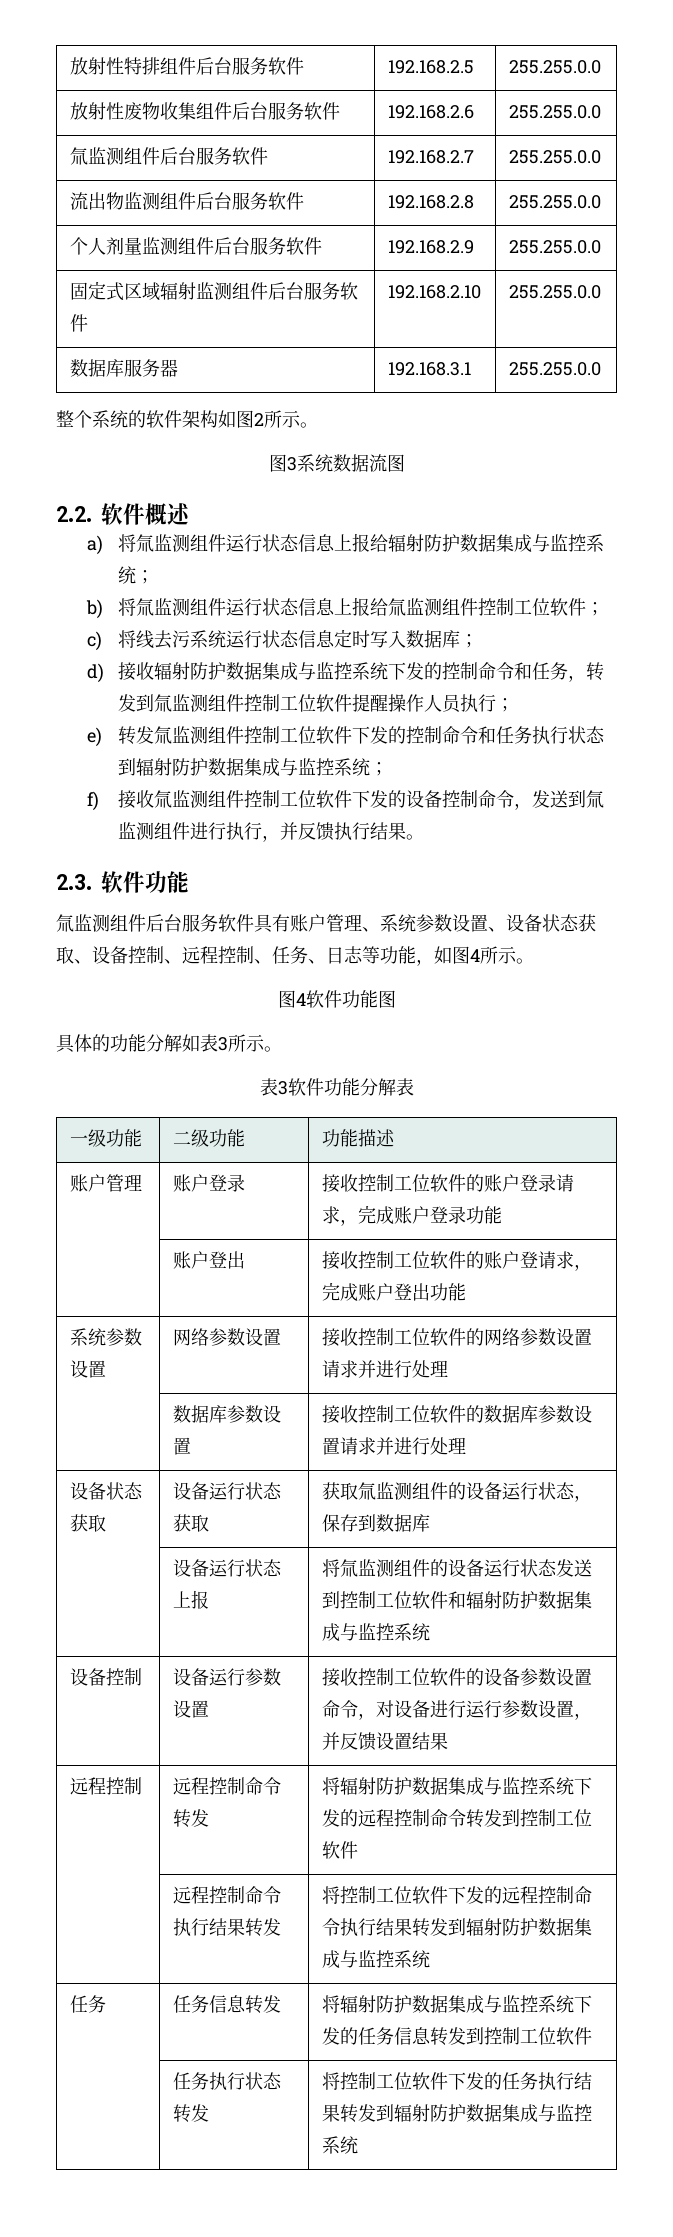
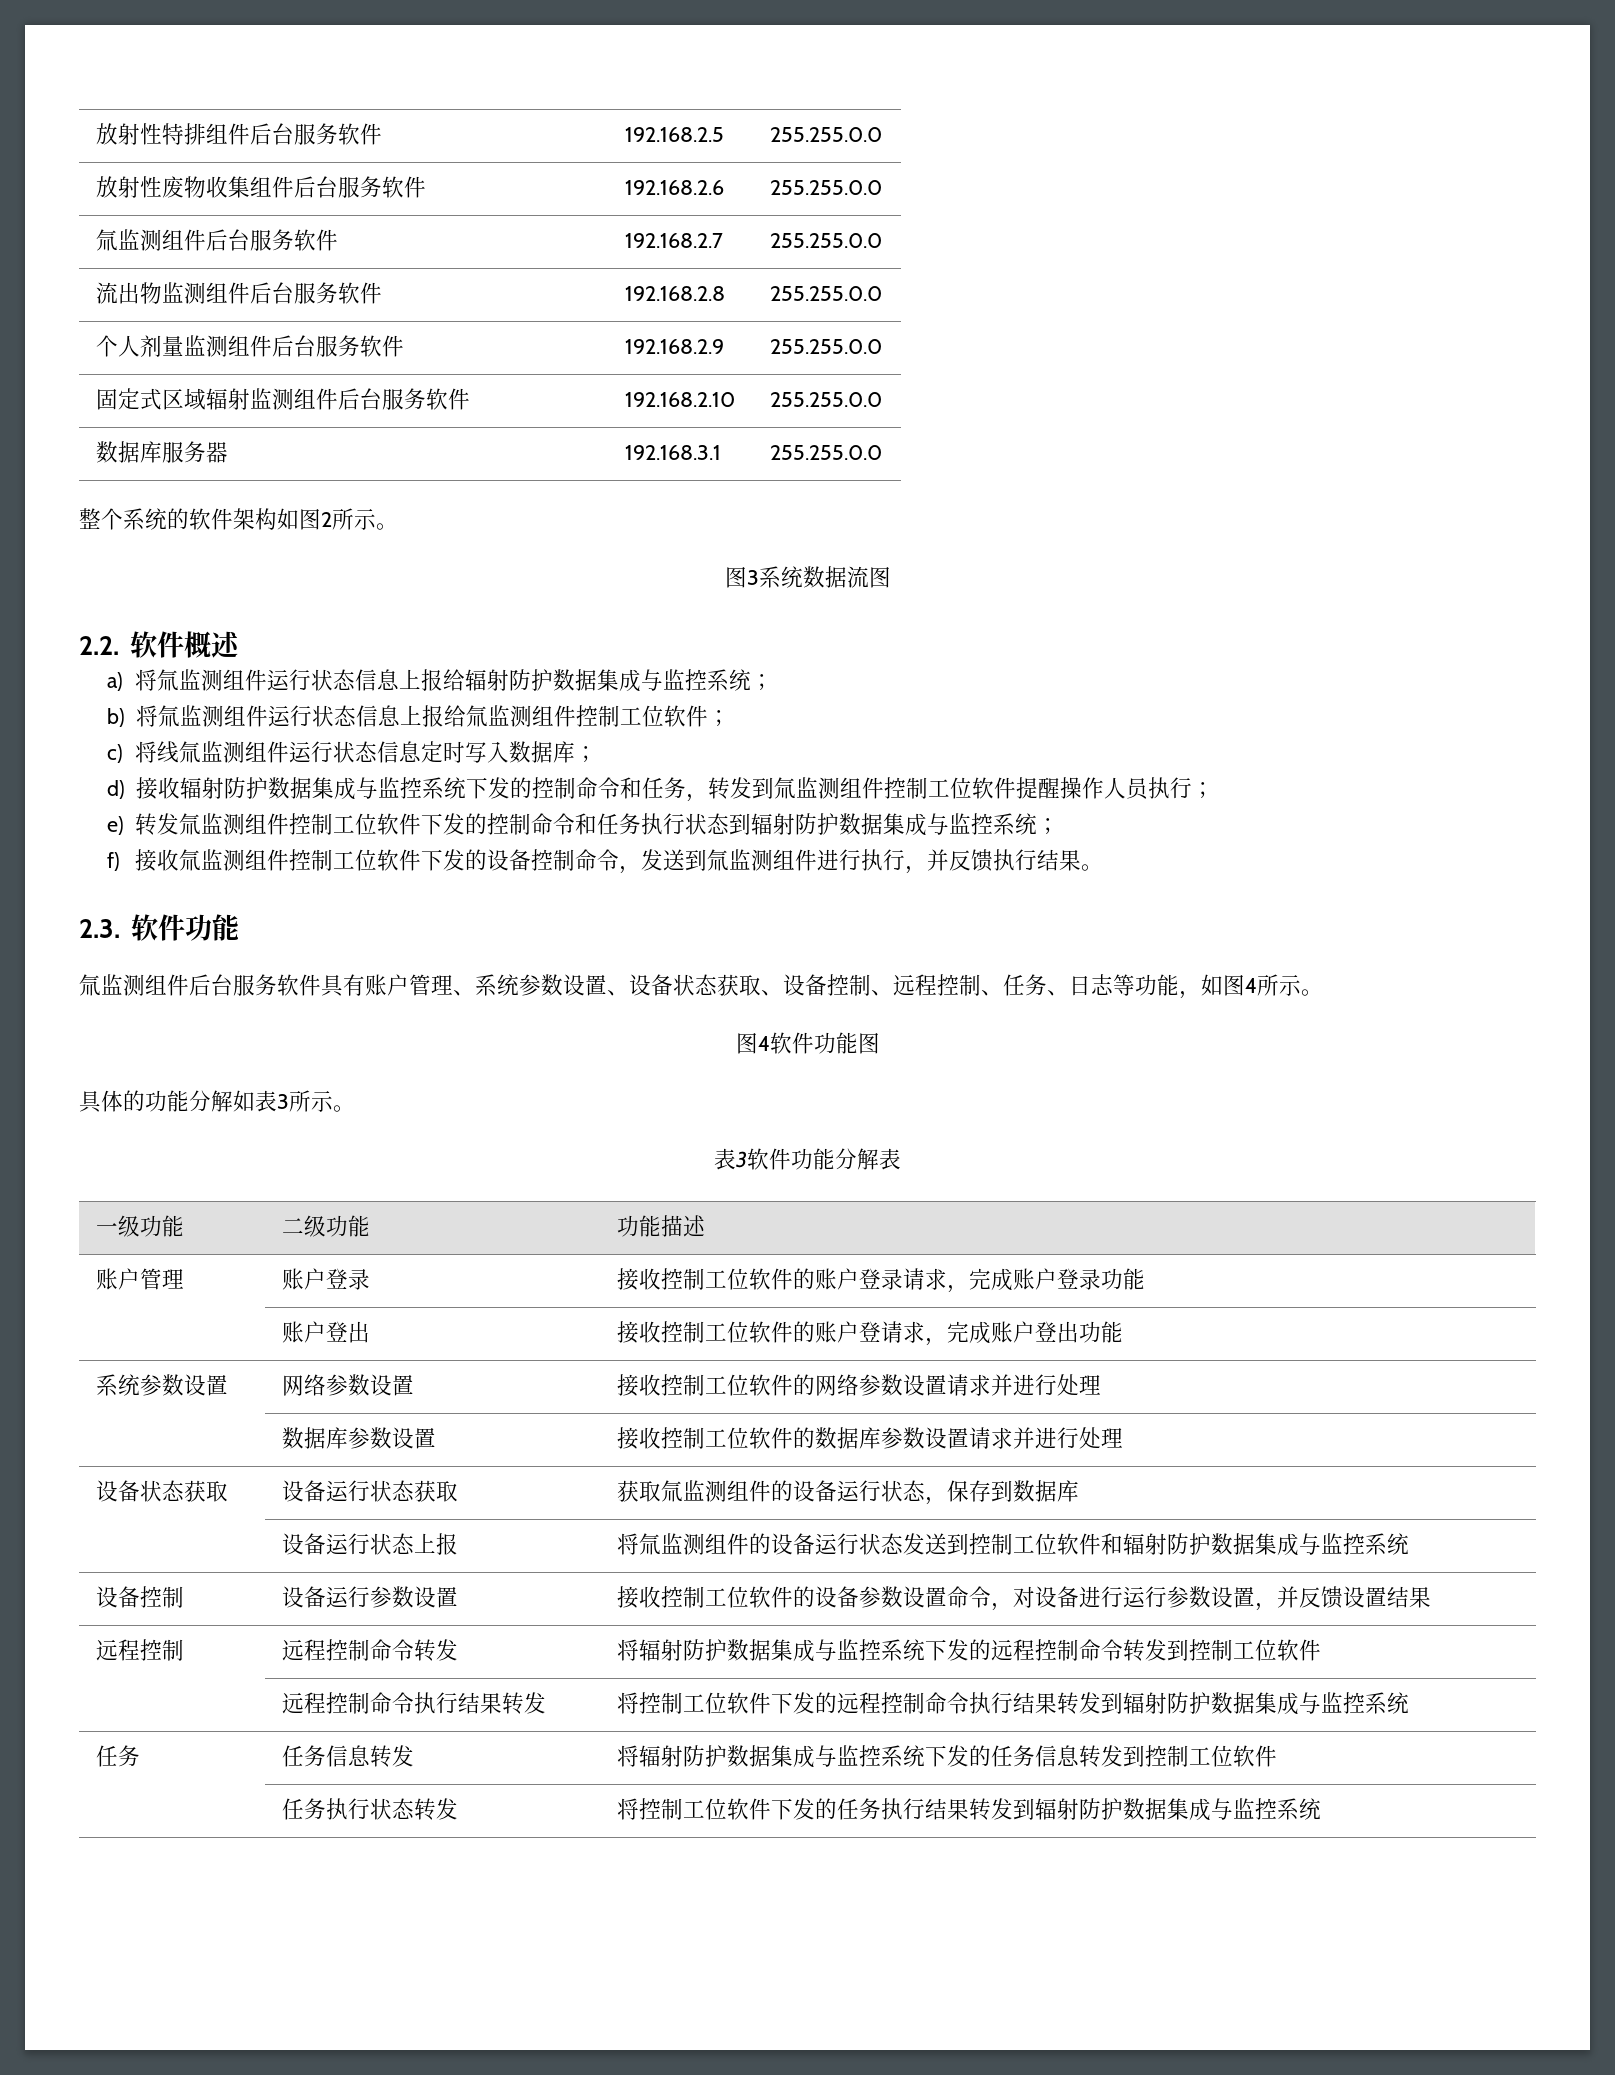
[153,630,226,649] 去污系统 -> [179,741,290,763] 氚监测组件

